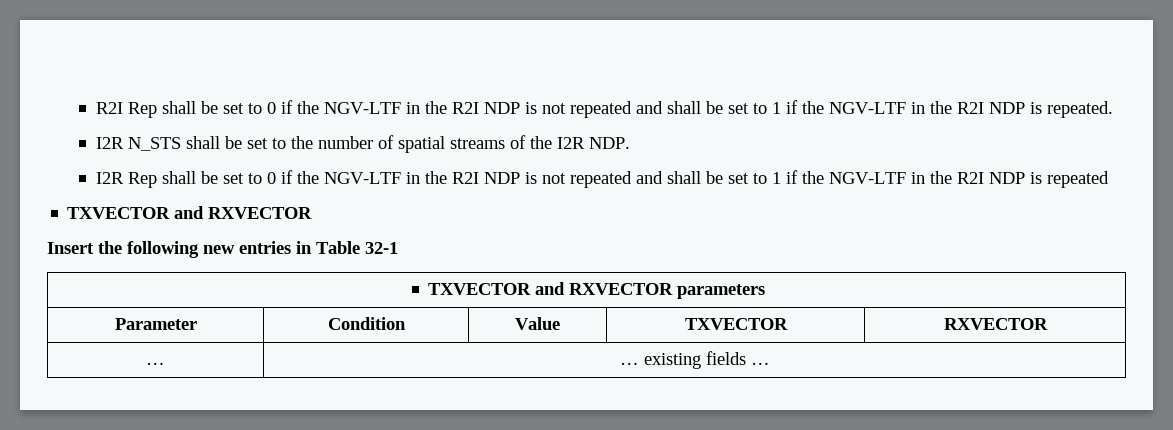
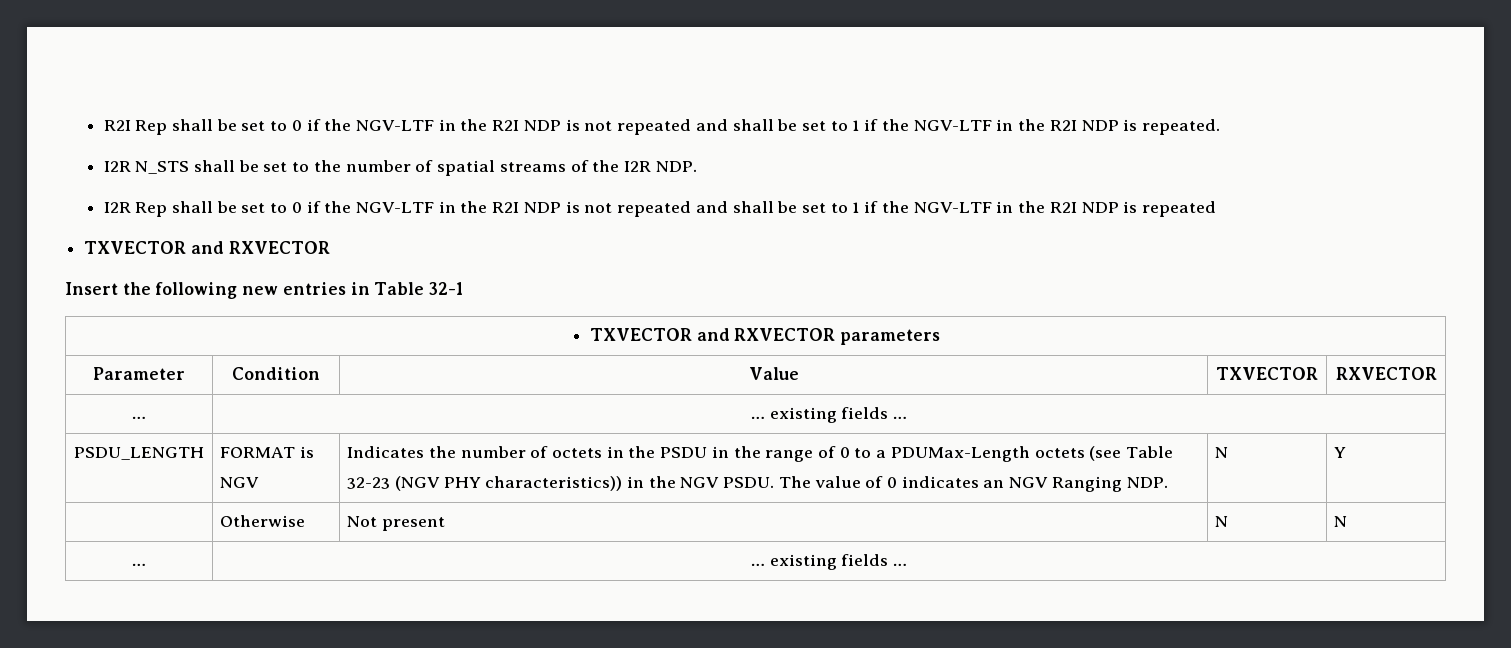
(770, 363) none -> [74,447,204,460] [220,446,314,458] [220,477,260,488] [347,446,1174,462] [347,476,1168,492] [1215,447,1229,458] [1334,447,1347,458] [220,515,306,527] [347,516,445,531] [1215,516,1229,527] [1334,516,1348,527] [132,563,146,566] [750,554,908,570] // PSDU_LENGTH | FORMAT is NGV | Indicates the number of octets in the PSDU in the range of 0 to a PDUMax-Length octets (see Table 32-23 (NGV PHY characteristics)) in the NGV PSDU. The value of 0 indicates an NGV Ranging NDP. | N | Y // | Otherwise | Not present | N | N // … | … existing fields …

